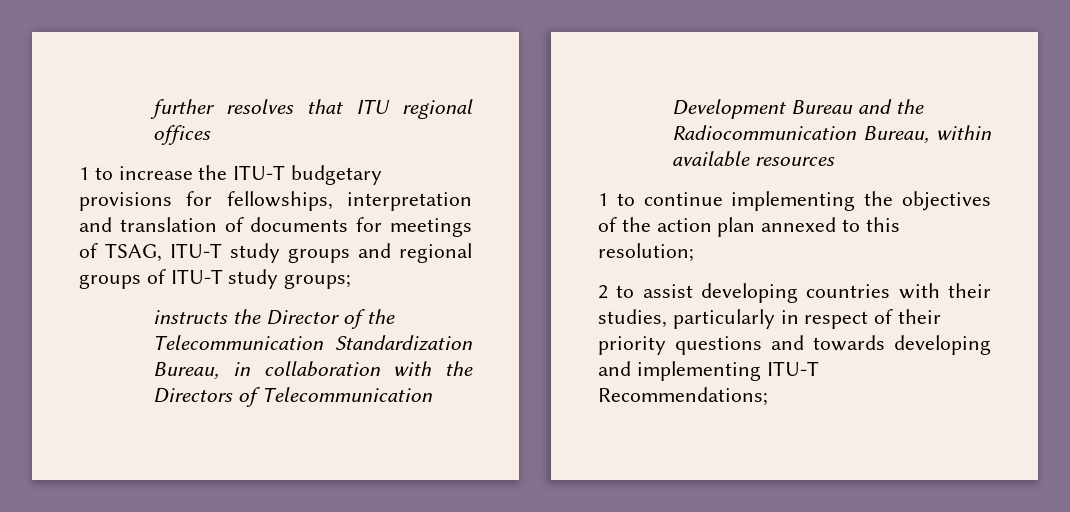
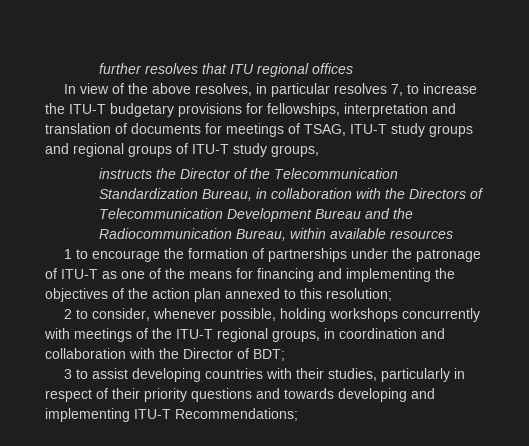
[79,167,89,180] 1 -> [63,83,403,97] In view of the above resolves, in particular resolves 7,
[284,274,352,289] groups; -> [271,145,319,157] groups,
[643,192,723,206] continue -> [91,248,481,262] [45,268,342,282] encourage the formation of partnerships under the patronage of ITU-T as one of the means for financing and
(635, 291) none -> [91,308,480,322] [44,328,445,342] [45,348,285,361] [63,369,88,379] consider, whenever possible, holding workshops concurrently with meetings of the ITU-T regional groups, in coordination and collaboration with the Director of BDT; // 3 to

